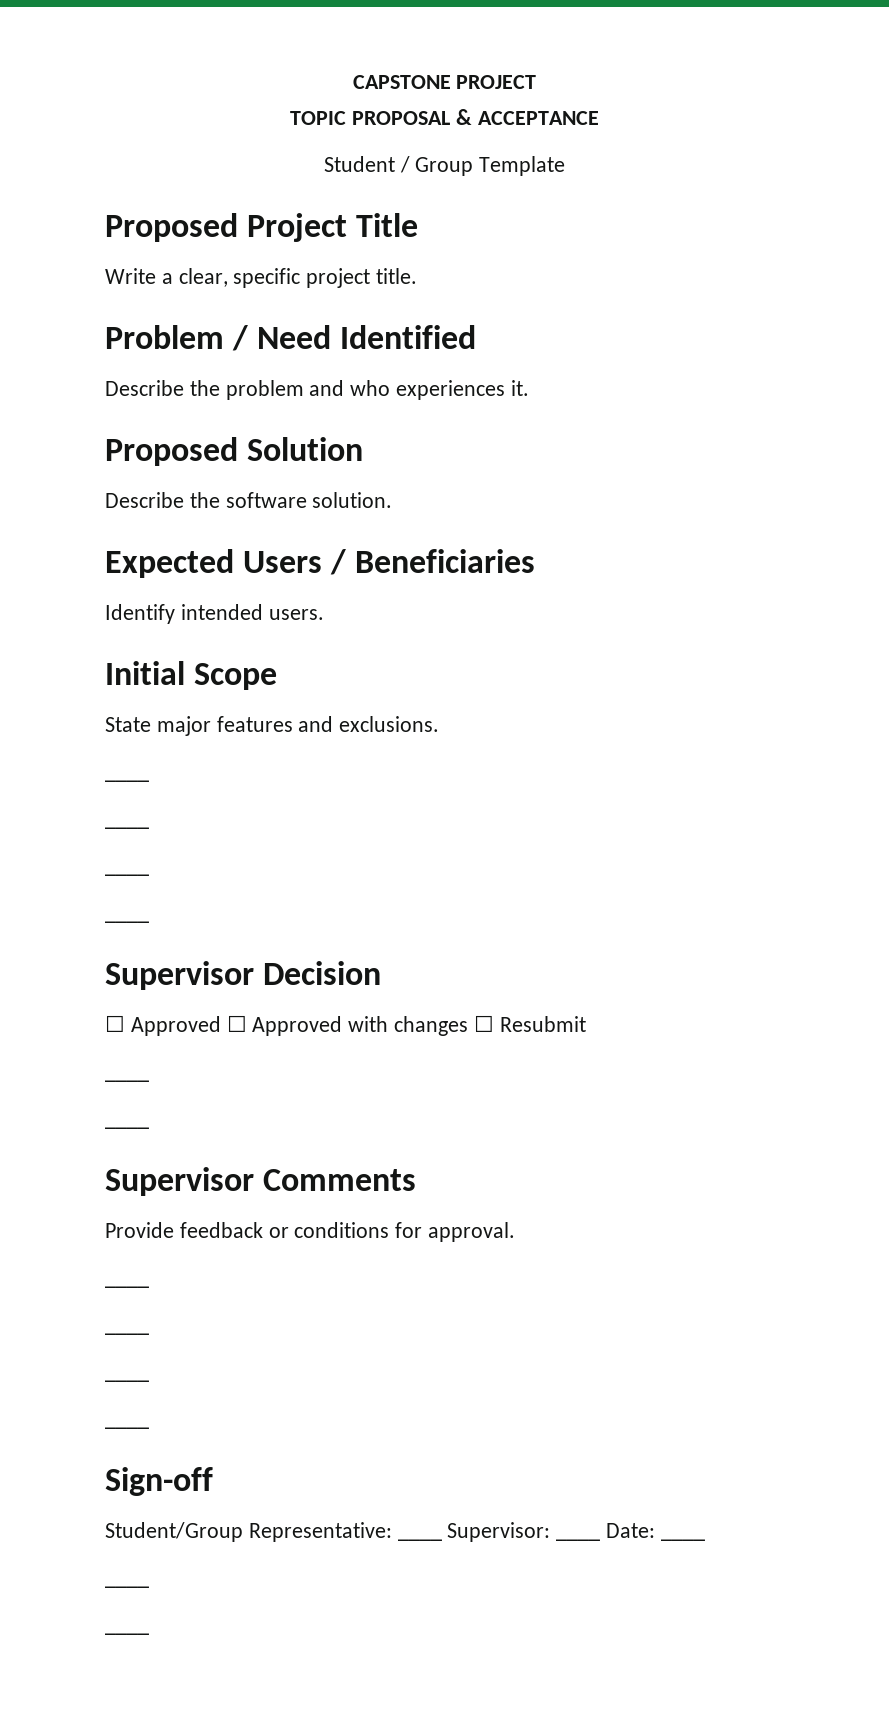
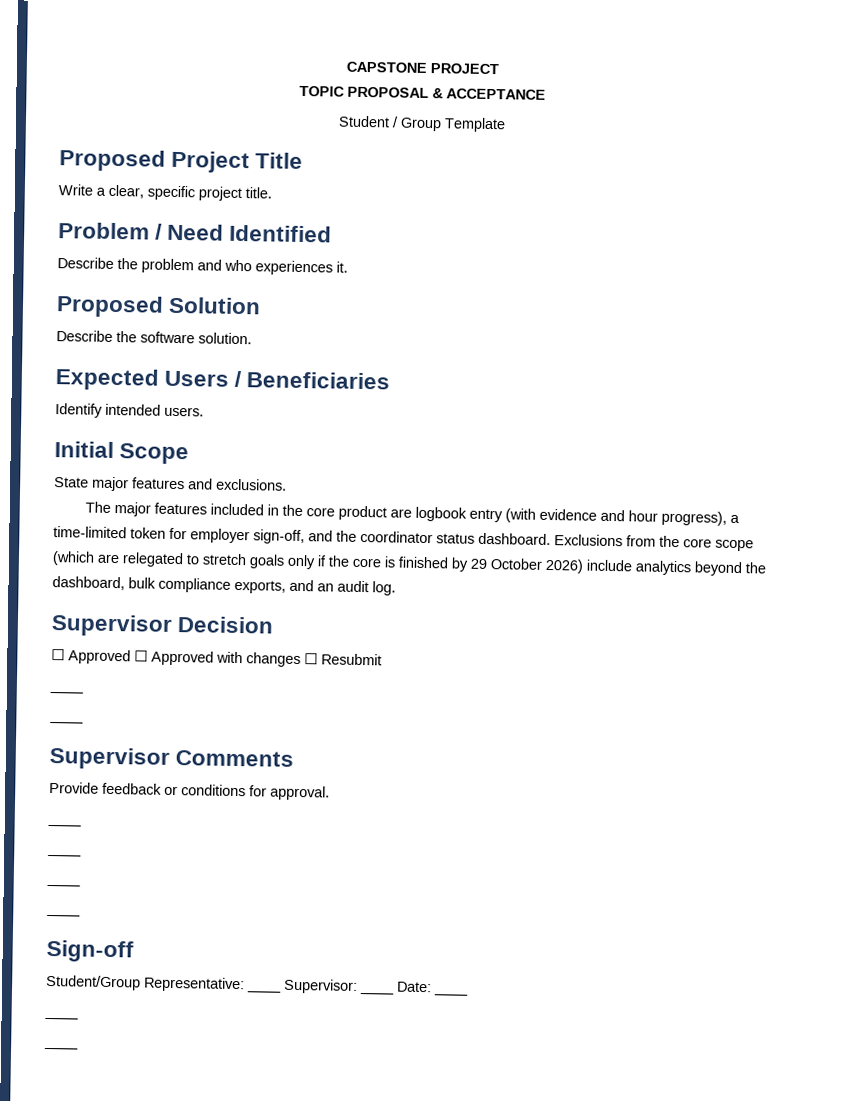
[105,779,149,782] [105,826,149,829] [105,873,149,876] [105,920,149,923] ____ // ____ // ____ // ____ -> [85,501,741,526] [53,526,754,552] [52,551,766,577] [52,576,396,596] The major features included in the core product are logbook entry (with evidence and hour progress), a time-limited token for employer sign-off, and the coordinator status dashboard. Exclusions from the core scope (which are relegated to stretch goals only if the core is finished by 29 October 2026) include analytics beyond the dashboard, bulk compliance exports, and an audit log.

